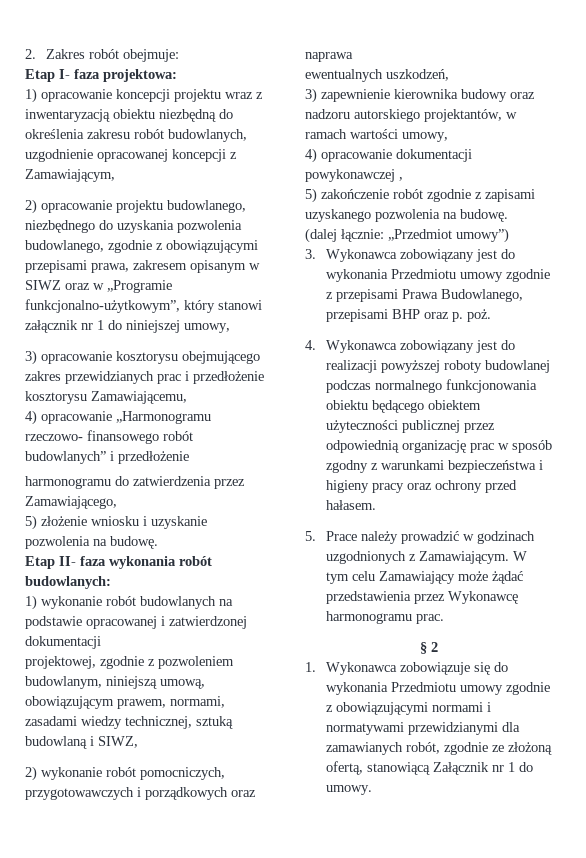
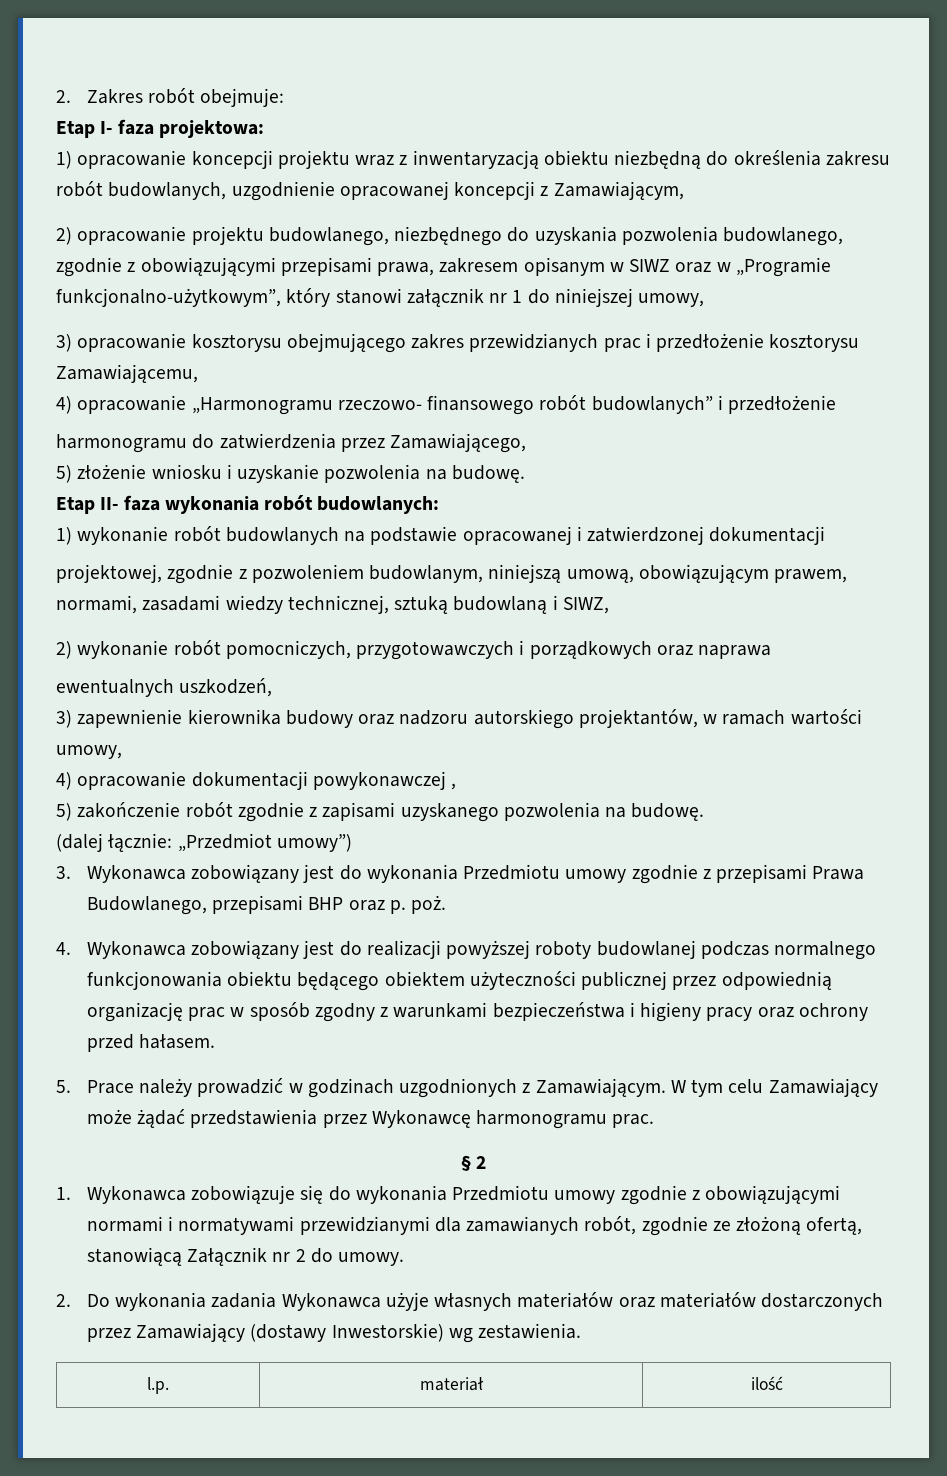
[507,762,515,772] 1 -> [295,1249,306,1262] 2
(372, 790) none -> [56,1292,884,1311] [86,1323,582,1343] [147,1377,169,1394] [419,1377,484,1391] [750,1376,783,1390] // 2. Do wykonania zadania Wykonawca użyje własnych materiałów oraz materiałów dostarczonych przez Zamawiający (dostawy Inwestorskie) wg zestawienia. // l.p. | materiał | ilość

